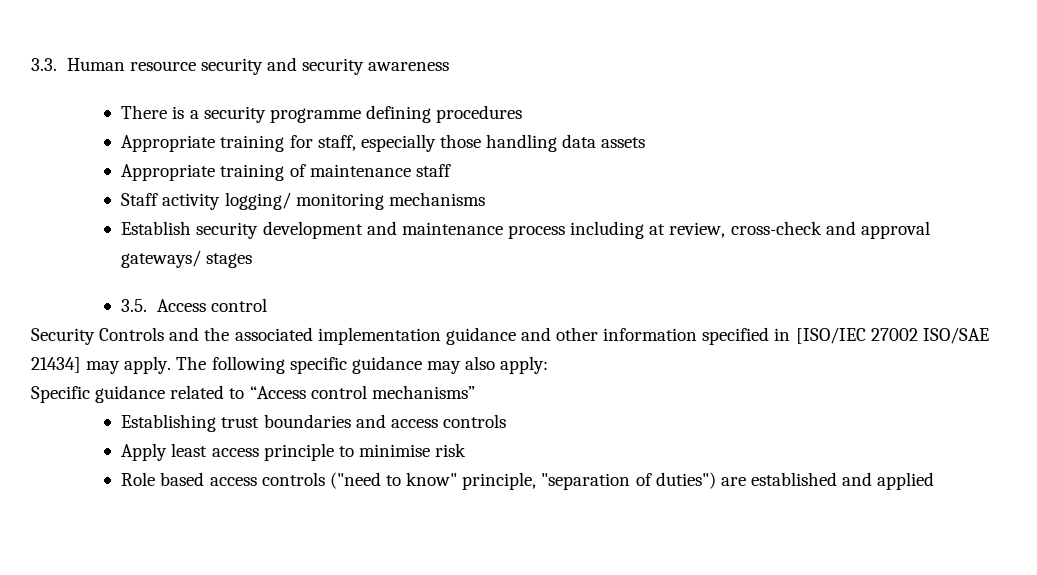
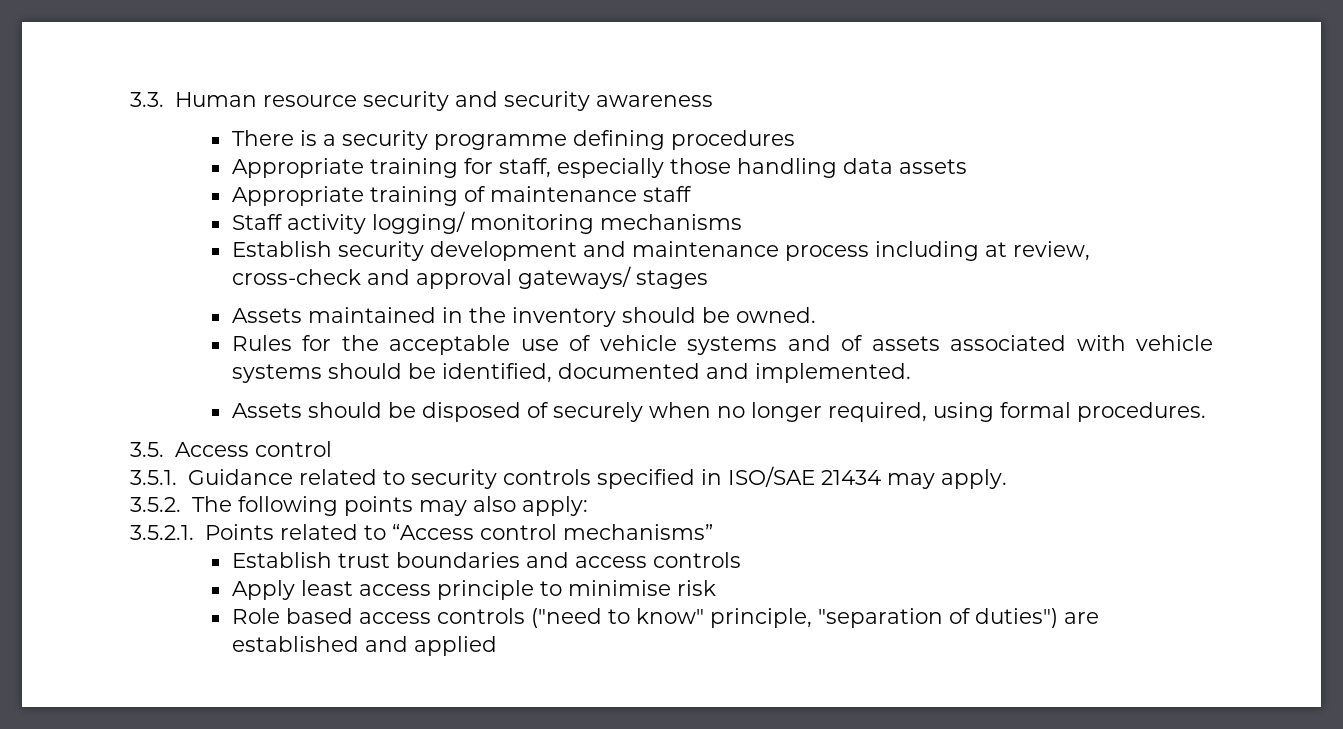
[121,298,267,312] [31,327,989,345] [31,357,81,373] 3.5. Access control // Security Controls and the associated implementation guidance and other information specified in [ISO/IEC 27002 ISO/SAE 21434] -> [231,307,816,327] [231,335,1213,355] [231,363,911,383] [231,402,1206,422] [130,441,332,457] [130,466,881,489] Assets maintained in the inventory should be owned. // Rules for the acceptable use of vehicle systems and of assets associated with vehicle systems should be identified, documented and implemented. // Assets should be disposed of securely when no longer required, using formal procedures. // 3.5. Access control // 3.5.1. Guidance related to security controls specified in ISO/SAE 21434
(172, 365) none -> [130,497,181,512] // 3.5.2.
[289,356,422,374] specific guidance -> [343,496,413,516] points
[31,385,166,403] Specific guidance -> [130,524,274,540] 3.5.2.1. Points
[121,414,217,432] Establishing -> [231,552,332,568] Establish

